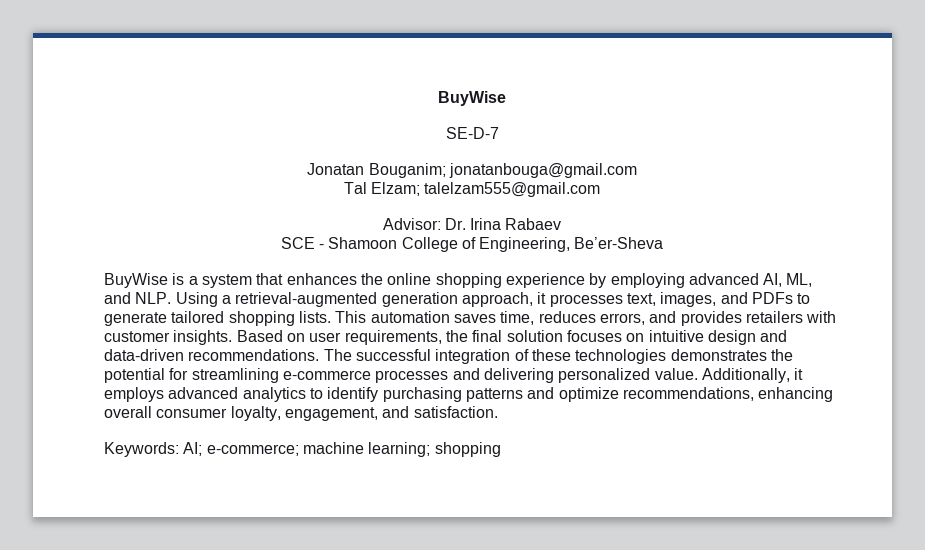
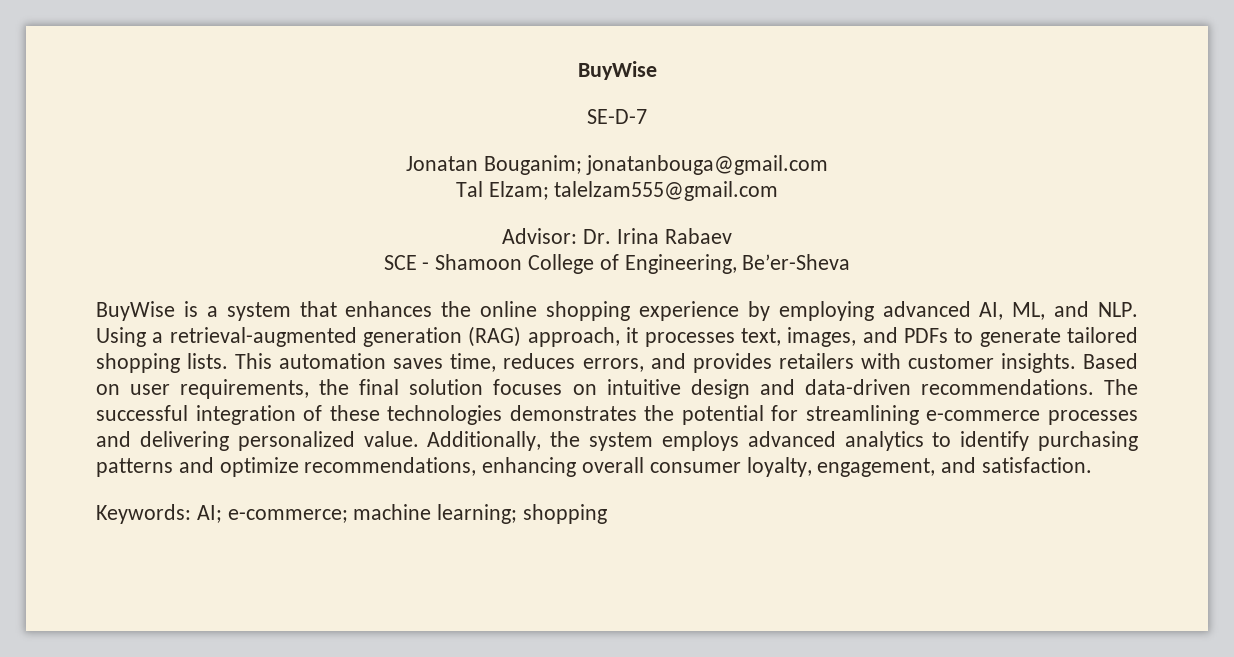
(458, 299) none -> [468,326,522,347] (RAG)
[794,368,804,380] it -> [550,431,653,451] the system

